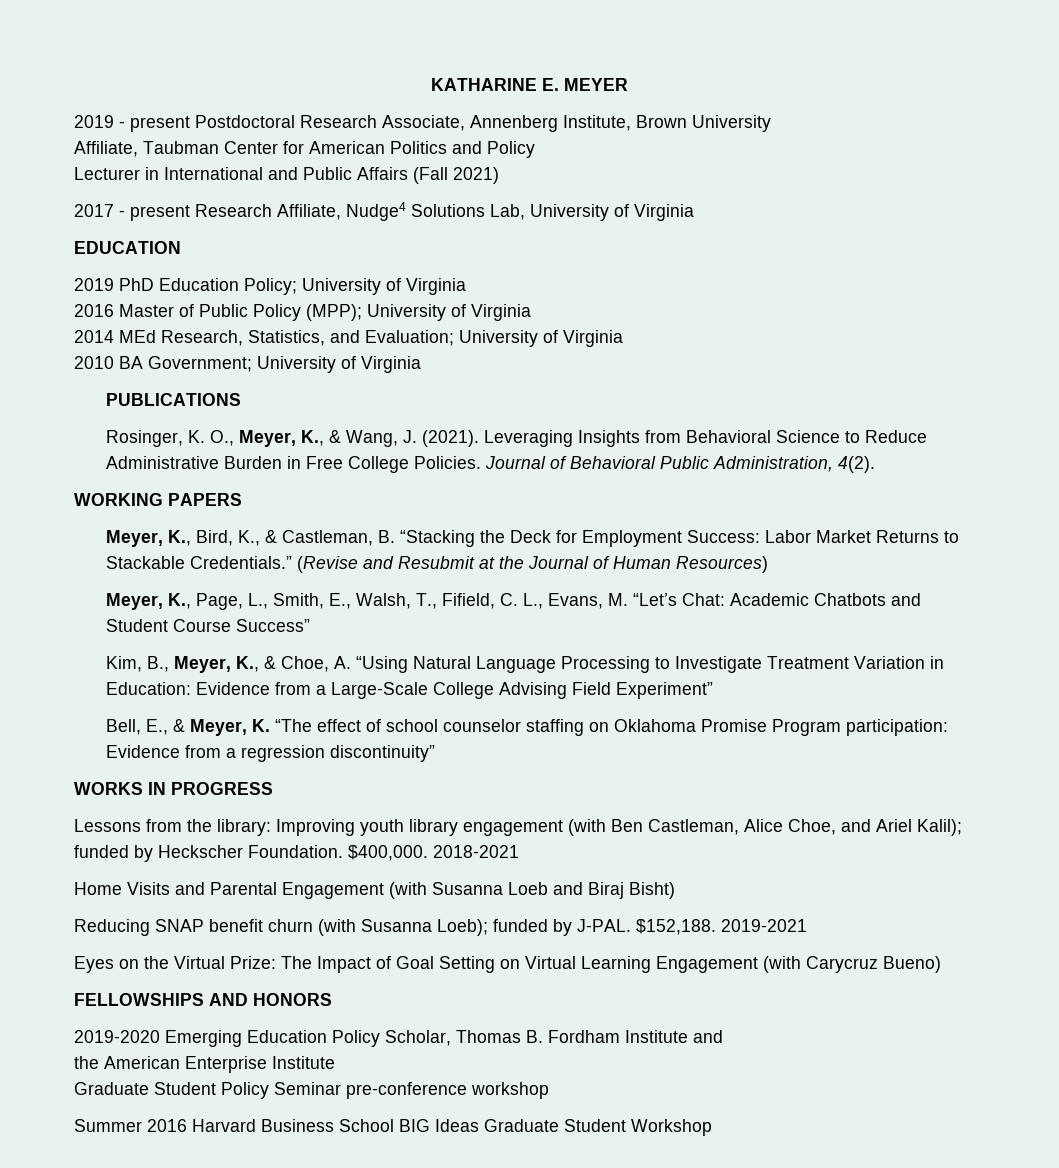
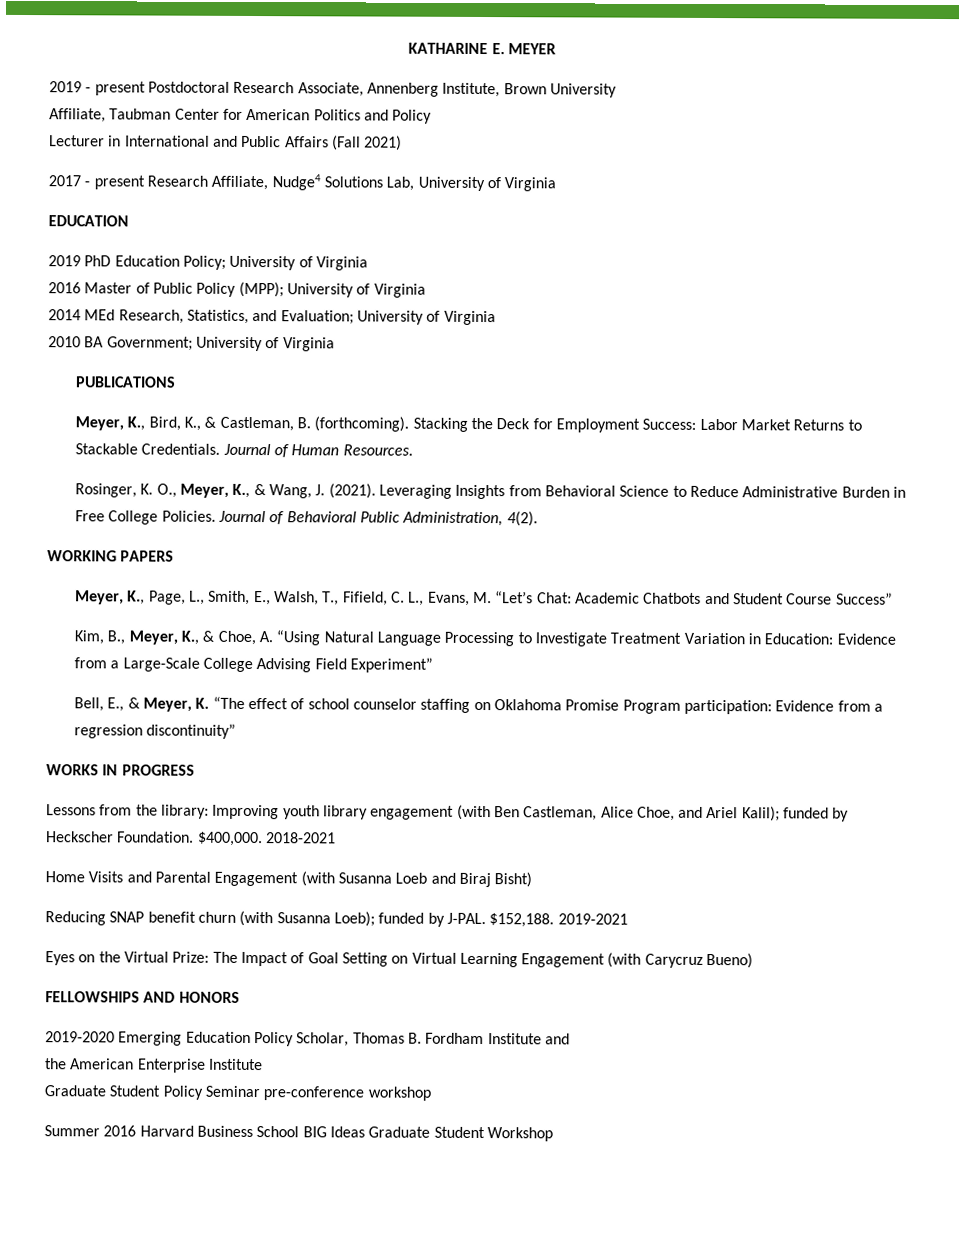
(242, 399) none -> [75,416,862,433] [75,443,413,458] // Meyer, K., Bird, K., & Castleman, B. (forthcoming). Stacking the Deck for Employment Success: Labor Market Returns to Stackable Credentials. Journal of Human Resources.
[106,530,960,547] [106,556,769,573] // Meyer, K., Bird, K., & Castleman, B. “Stacking the Deck for Employment Success: Labor Market Returns to Stackable Credentials.” (Revise and Resubmit at the Journal of Human Resources) -> (175, 556) none

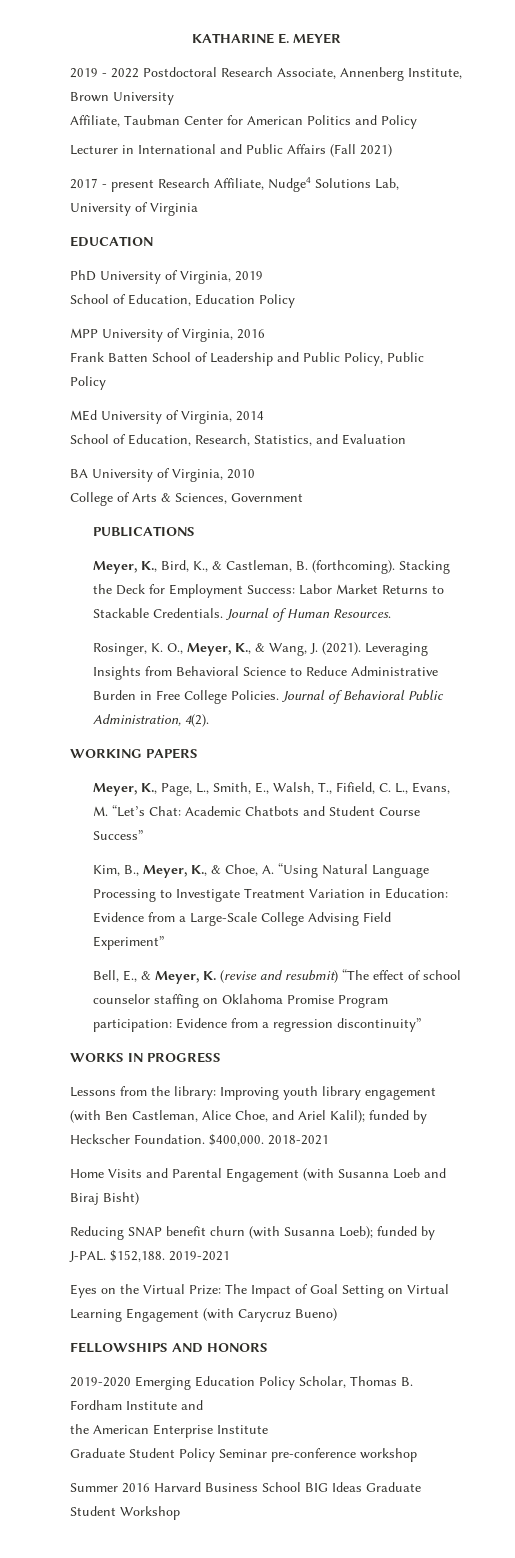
[94,81,146,96] present -> [111,68,139,78] 2022
[48,255,368,271] [48,282,150,294] 2019 PhD Education Policy; University of Virginia // 2016 Master of -> [70,270,263,284] [70,294,295,308] [70,328,265,342] [70,352,383,366] PhD University of Virginia, 2019 // School of Education, Education Policy // MPP University of Virginia, 2016 // Frank Batten School of Leadership and Public Policy,
[238,281,426,298] [48,309,496,326] [48,336,335,352] (MPP); University of Virginia // 2014 MEd Research, Statistics, and Evaluation; University of Virginia // 2010 BA Government; University of Virginia -> [70,410,264,424] [70,434,406,446] [70,468,255,482] [70,492,303,506] // MEd University of Virginia, 2014 // School of Education, Research, Statistics, and Evaluation // BA University of Virginia, 2010 // College of Arts & Sciences, Government
(210, 703) none -> [219,970,338,983] (revise and resubmit)

